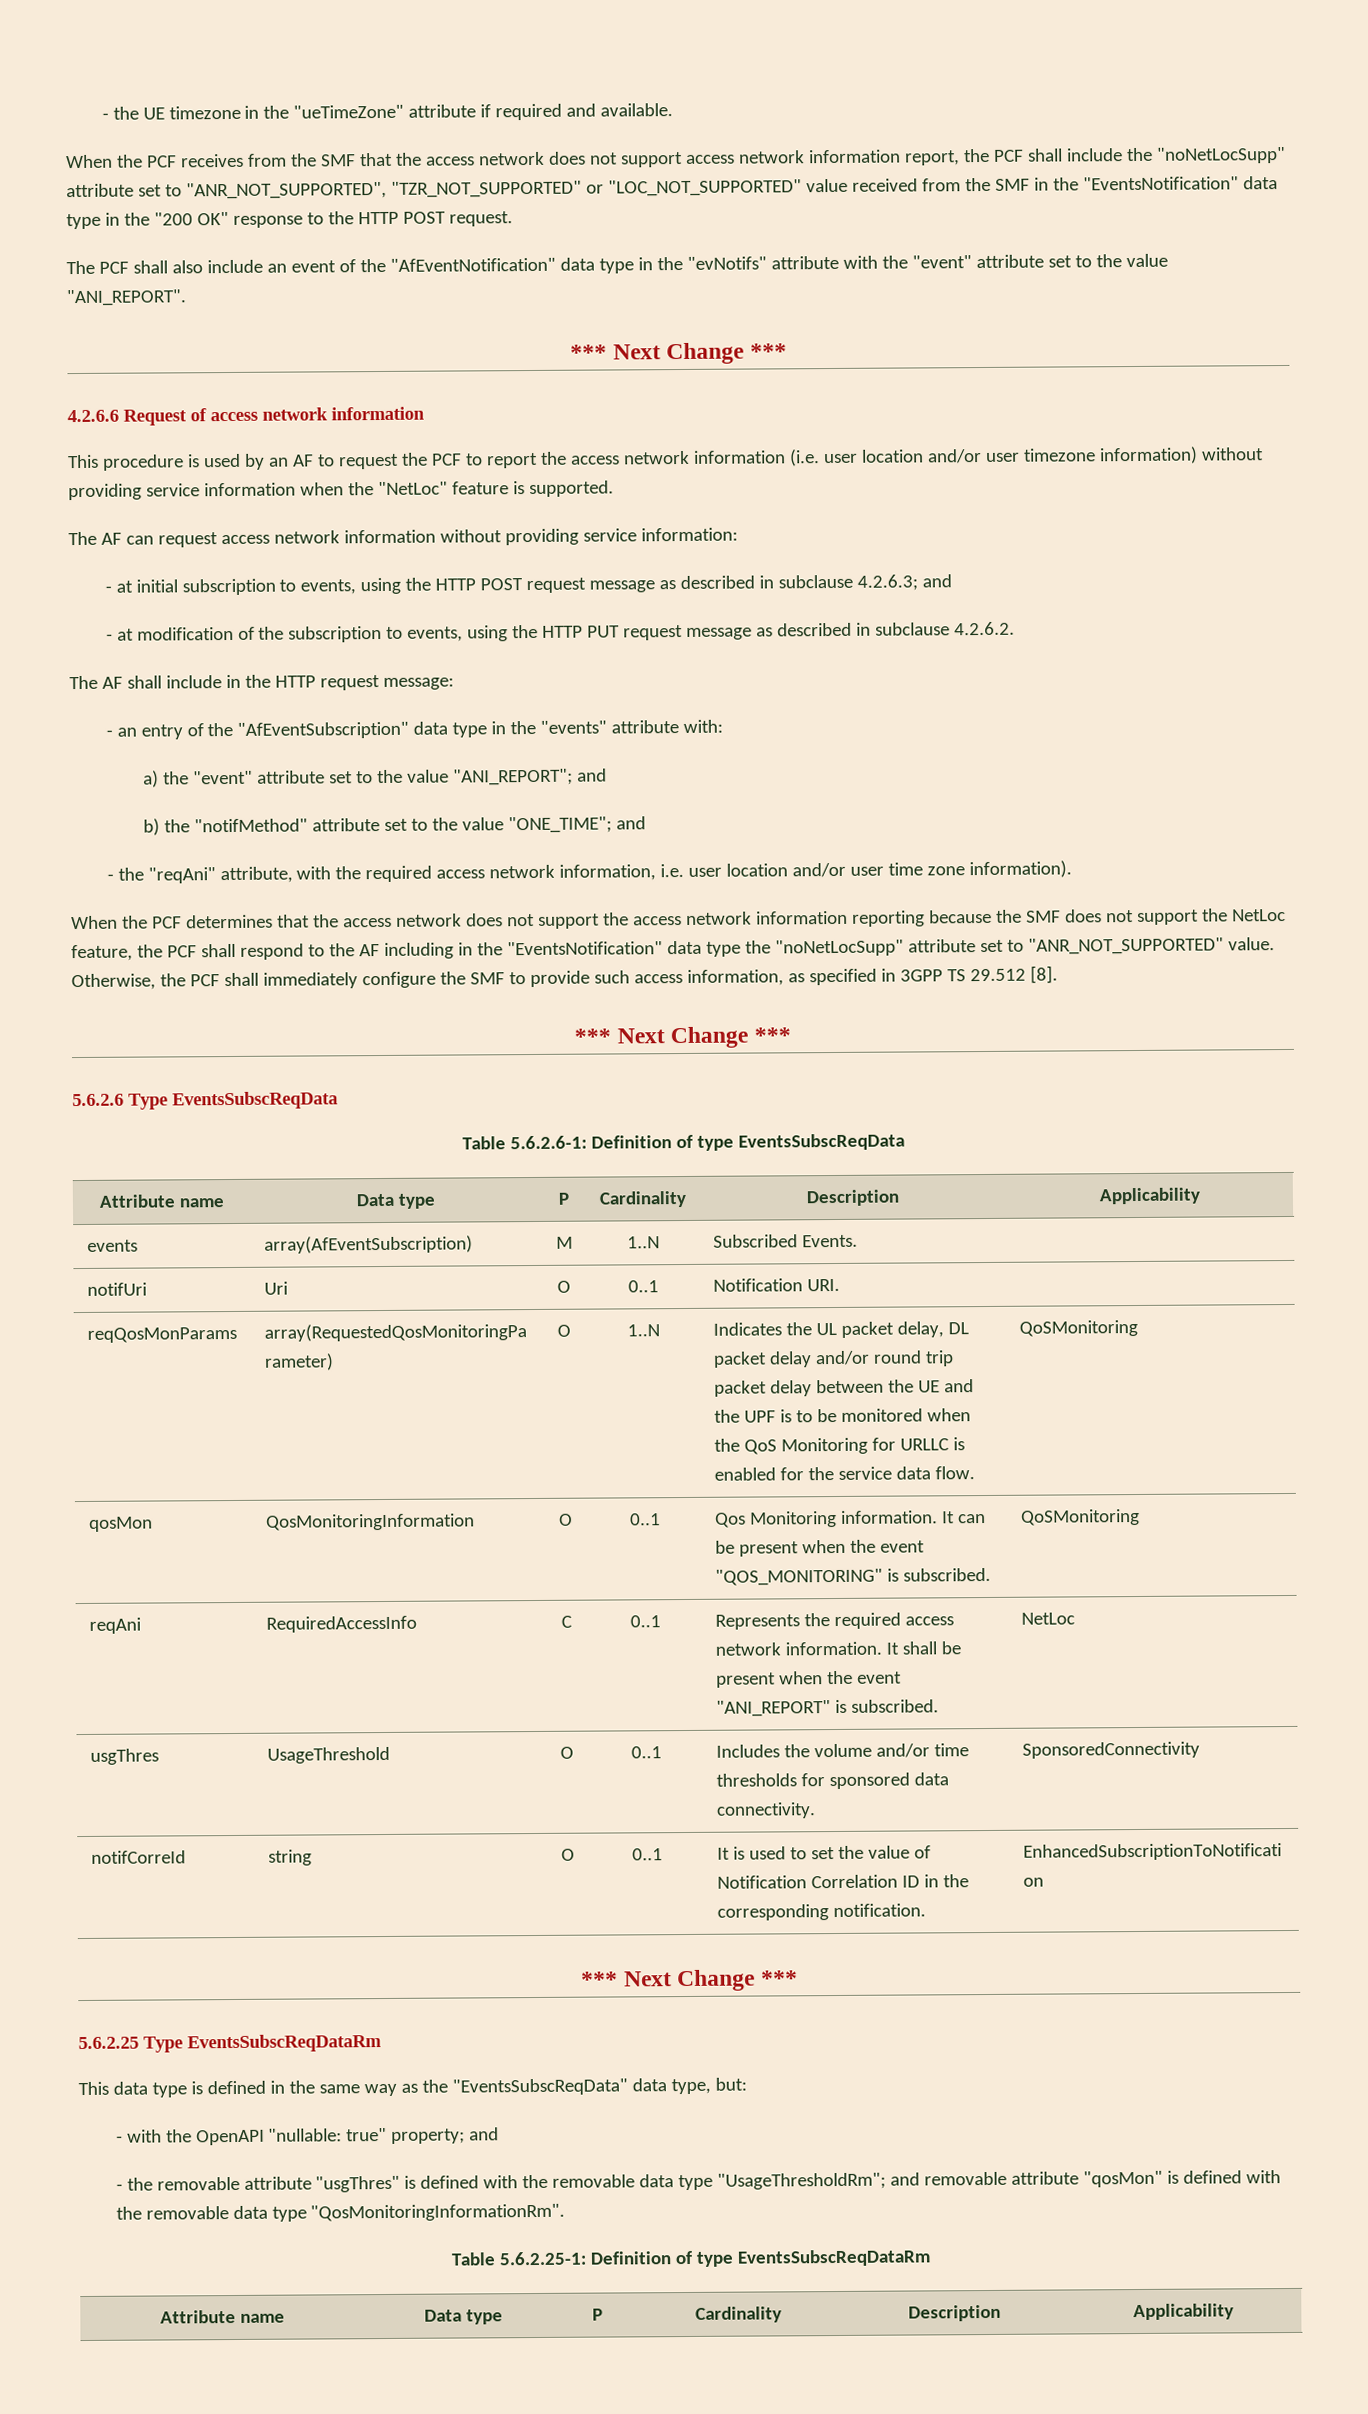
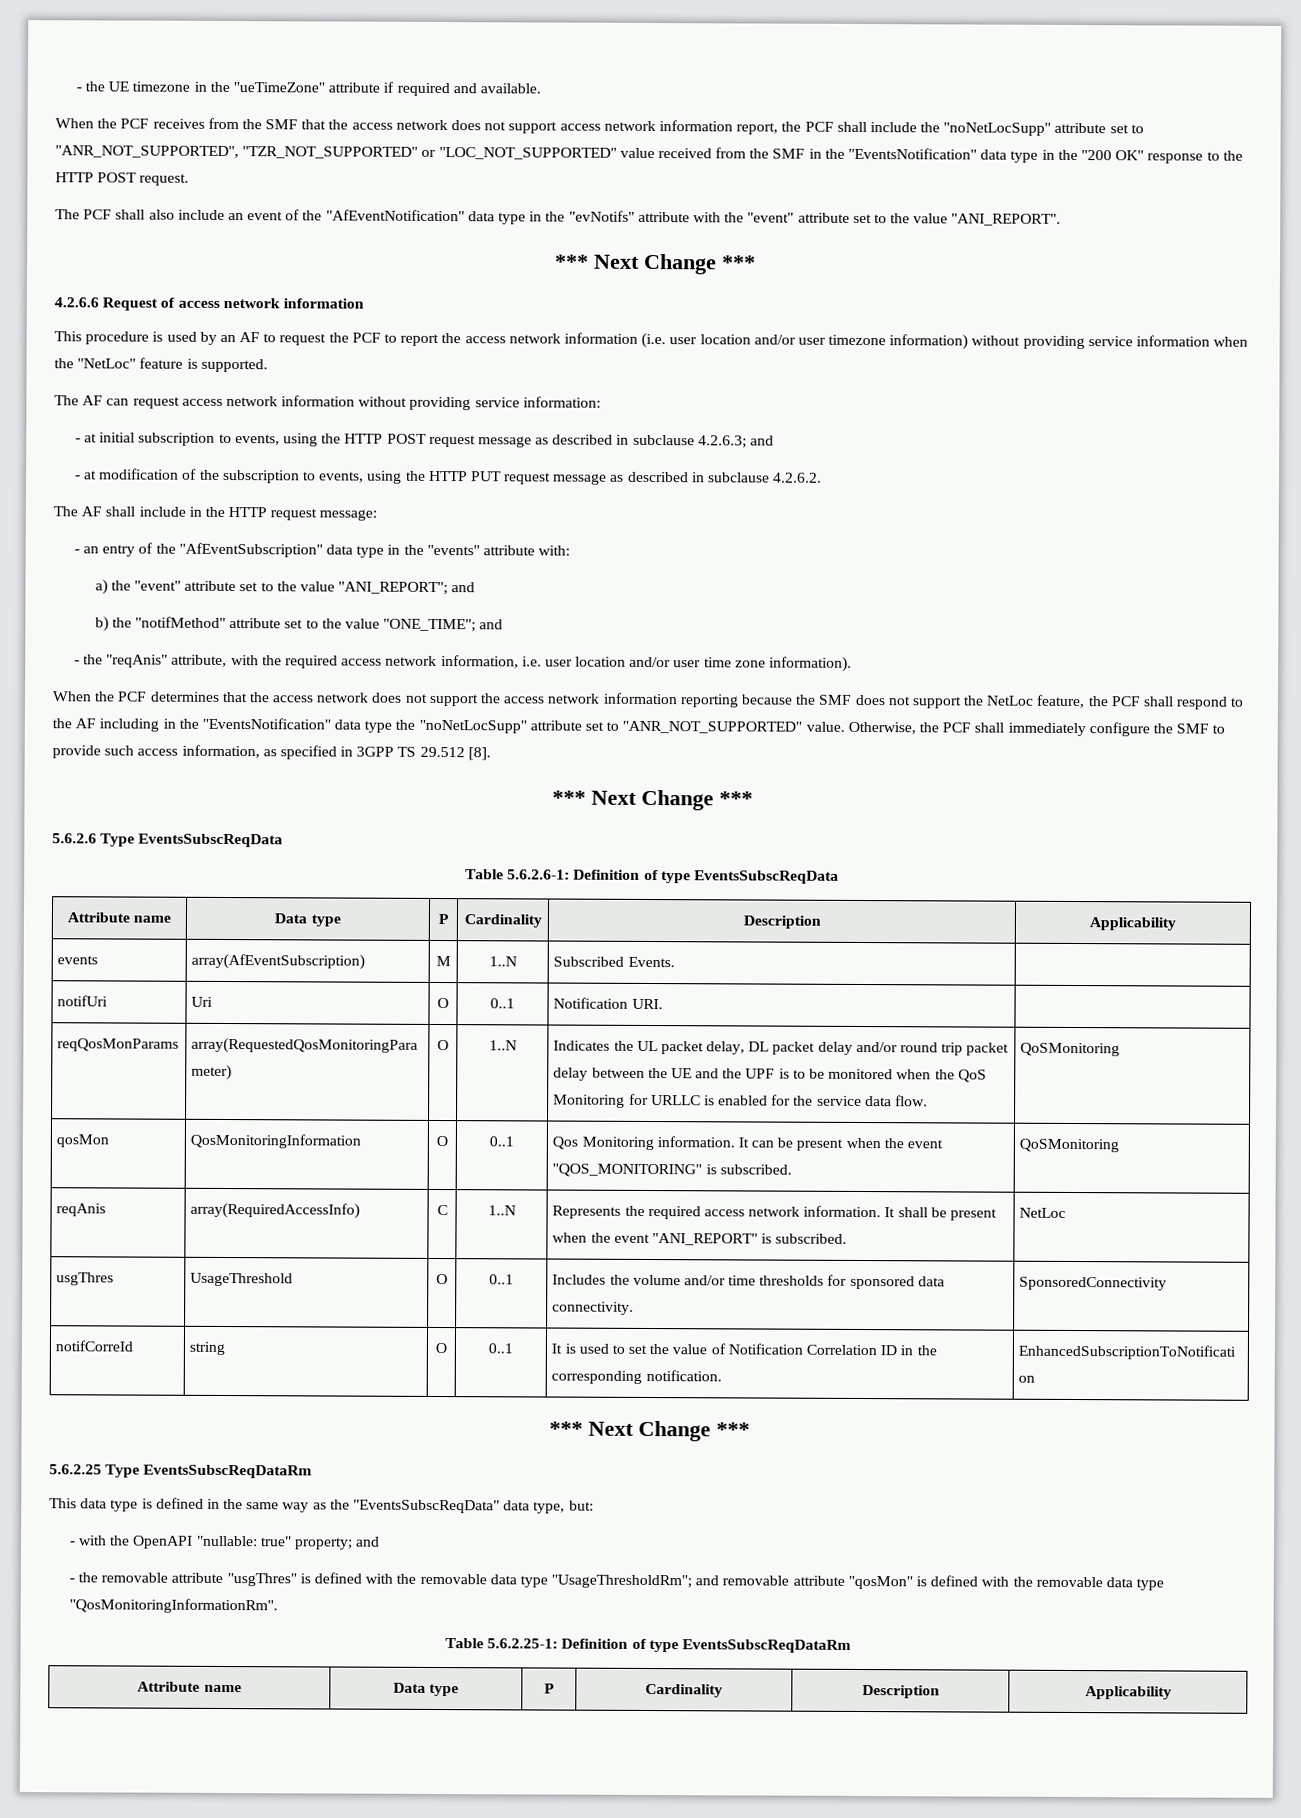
[147,867,216,884] "reqAni" -> [106,654,169,668] "reqAnis"
[88,1617,141,1634] [265,1615,417,1633] reqAni | RequiredAccessInfo -> [56,1203,107,1217] [190,1202,361,1219] reqAnis | array(RequiredAccessInfo)
[629,1615,661,1628] 0..1 -> [487,1205,516,1216] 1..N

